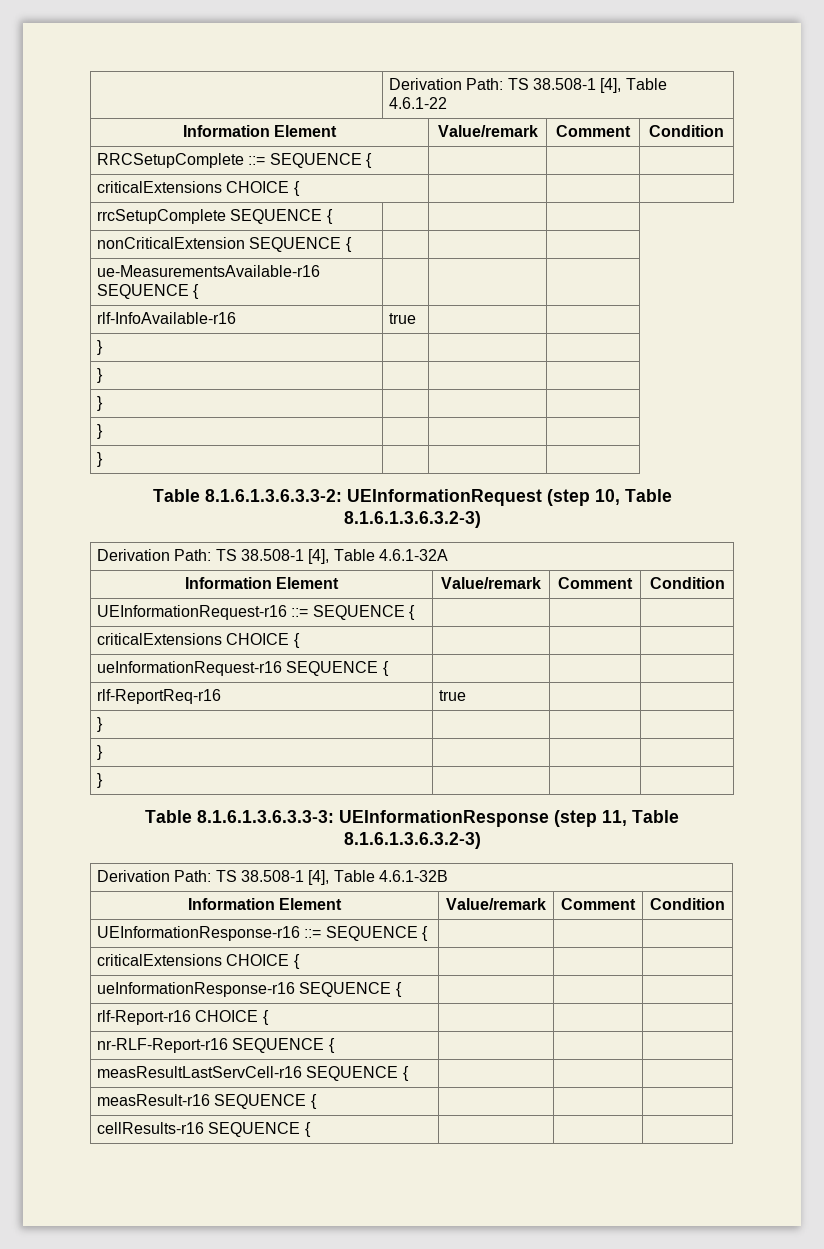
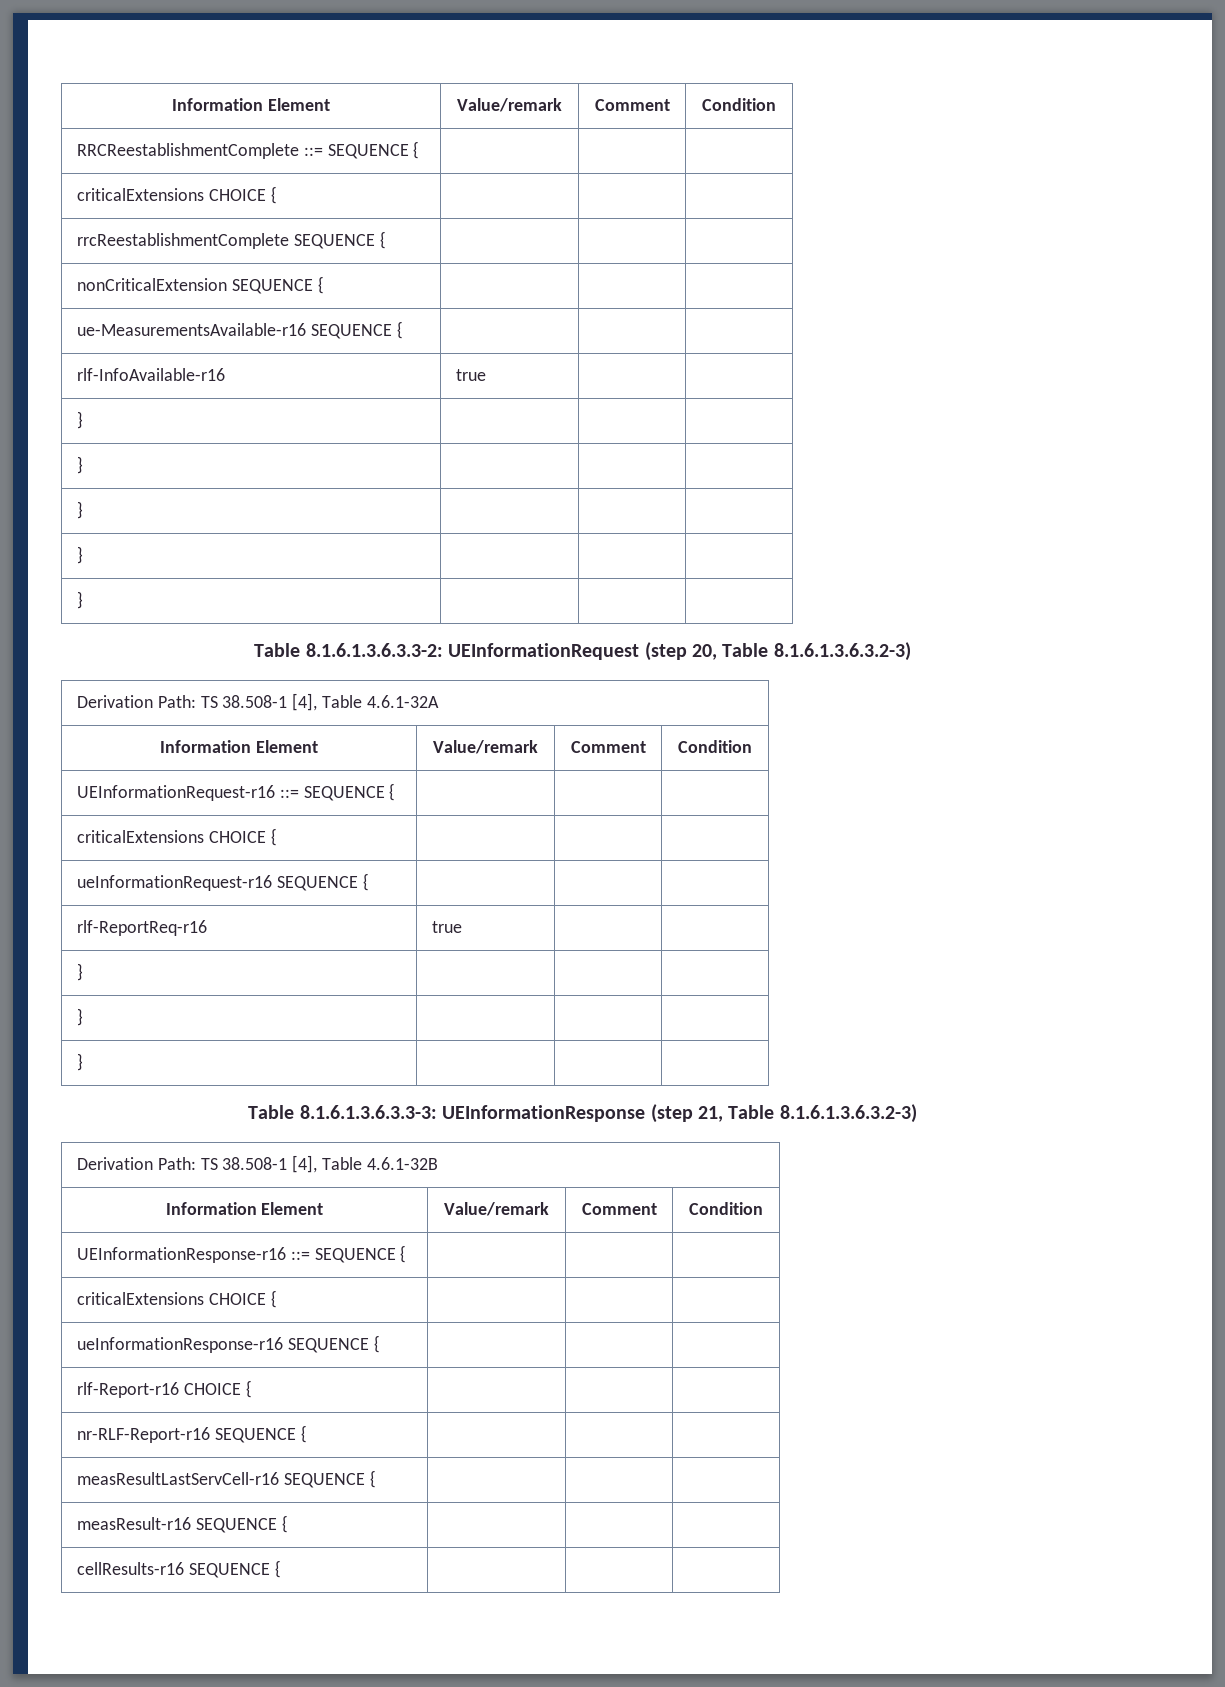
[389,78,667,93] [389,97,448,109] [182,125,338,137] [437,125,538,137] [556,125,631,137] [649,125,724,137] [97,153,373,168] [97,181,300,196] [97,209,227,224] | Derivation Path: TS 38.508-1 [4], Table 4.6.1-22 // Information Element | Value/remark | Comment | Condition // RRCSetupComplete ::= SEQUENCE { | | | // criticalExtensions CHOICE { | | | // rrcSetupComplete -> [172,98,330,111] [457,98,562,112] [594,99,670,111] [702,98,776,111] [76,141,420,159] [76,186,277,204] [76,233,289,249] Information Element | Value/remark | Comment | Condition // RRCReestablishmentComplete ::= SEQUENCE { | | | // criticalExtensions CHOICE { | | | // rrcReestablishmentComplete
[594,489,620,505] 10, -> [691,644,717,660] 20,
[602,810,627,826] 11, -> [697,1106,723,1122] 21,

